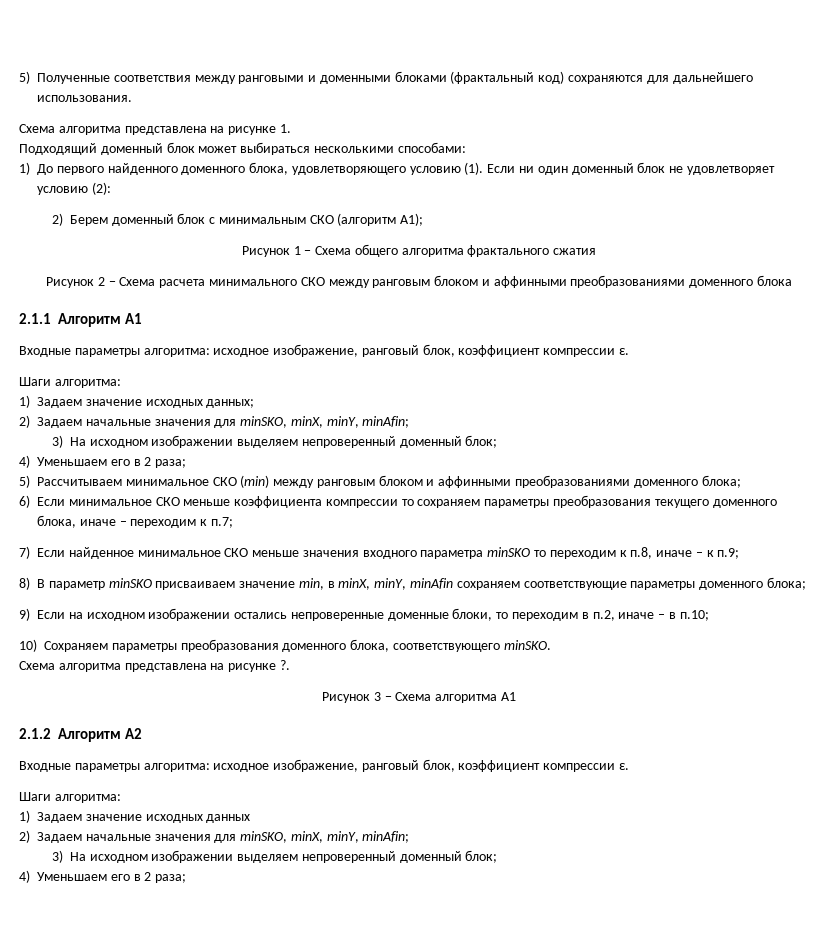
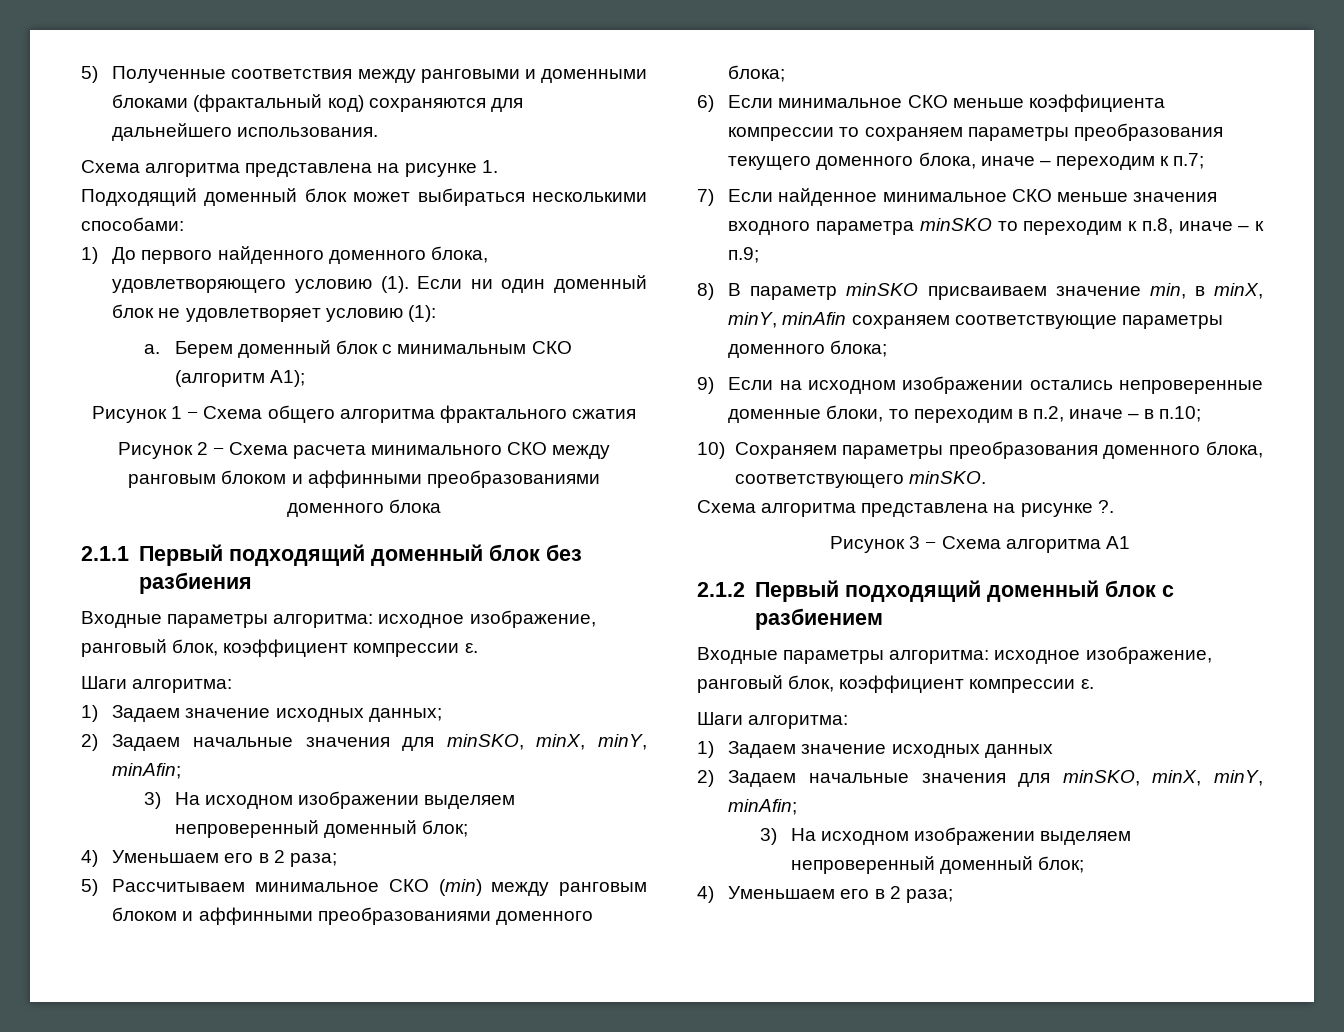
[91,182,111,195] [51,213,63,226] (2): // 2) -> [407,305,436,322] [143,344,160,354] (1): // a.
[58,313,142,327] Алгоритм А1 -> [138,544,582,566] [138,572,252,594] Первый подходящий доменный блок без разбиения
[58,728,142,742] Алгоритм А2 -> [754,580,1174,602] [754,608,883,630] Первый подходящий доменный блок с разбиением

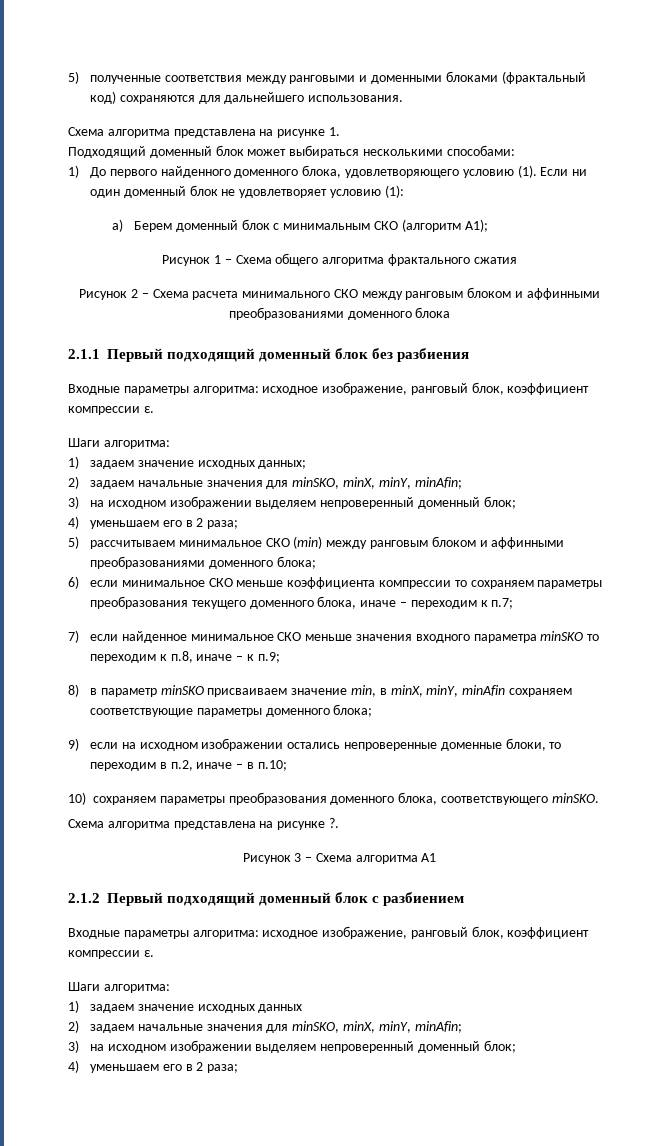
[81,66,227,83] 5) Полученные -> [68,71,162,84] 5) полученные
[143,344,160,354] a. -> [112,219,124,232] a)
[112,705,181,722] Задаем -> [90,460,135,469] задаем
[112,734,648,751] [112,763,182,779] [143,791,516,809] [174,820,469,838] [81,850,220,867] Задаем начальные значения для minSKO, minХ, minY, minAfin; // 3) На исходном изображении выделяем непроверенный доменный блок; // 4) Уменьшаем -> [90,477,462,489] [68,496,516,509] [68,516,160,529] задаем начальные значения для minSKO, minХ, minY, minAfin; // 3) на исходном изображении выделяем непроверенный доменный блок; // 4) уменьшаем
[112,879,246,892] Рассчитываем -> [90,540,176,549] рассчитываем
[728,95,774,108] Если -> [90,580,119,587] если
[728,189,774,202] Если -> [90,634,119,641] если
[728,283,742,296] В -> [90,688,98,695] в
[728,377,774,390] Если -> [90,742,119,749] если
[734,442,837,459] Сохраняем -> [93,796,156,805] сохраняем
[728,741,797,758] Задаем -> [90,1004,135,1013] задаем
[728,770,1263,787] [728,799,798,815] [759,827,1132,845] [790,856,1085,874] [697,886,836,903] Задаем начальные значения для minSKO, minХ, minY, minAfin; // 3) На исходном изображении выделяем непроверенный доменный блок; // 4) Уменьшаем -> [90,1021,462,1033] [68,1040,516,1053] [68,1060,160,1073] задаем начальные значения для minSKO, minХ, minY, minAfin; // 3) на исходном изображении выделяем непроверенный доменный блок; // 4) уменьшаем

